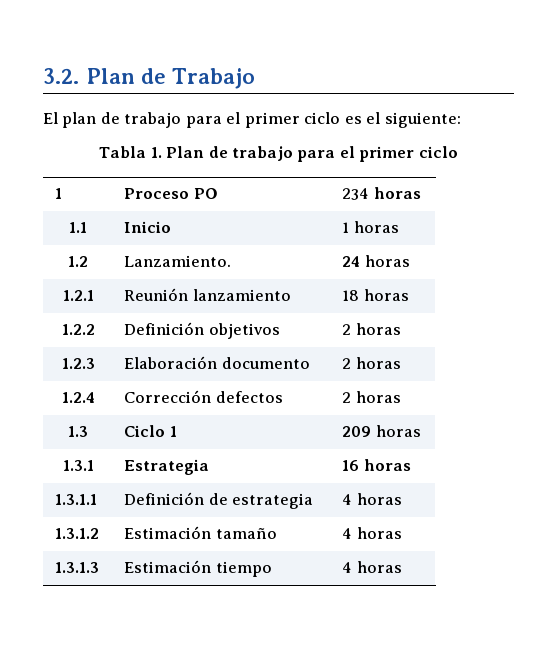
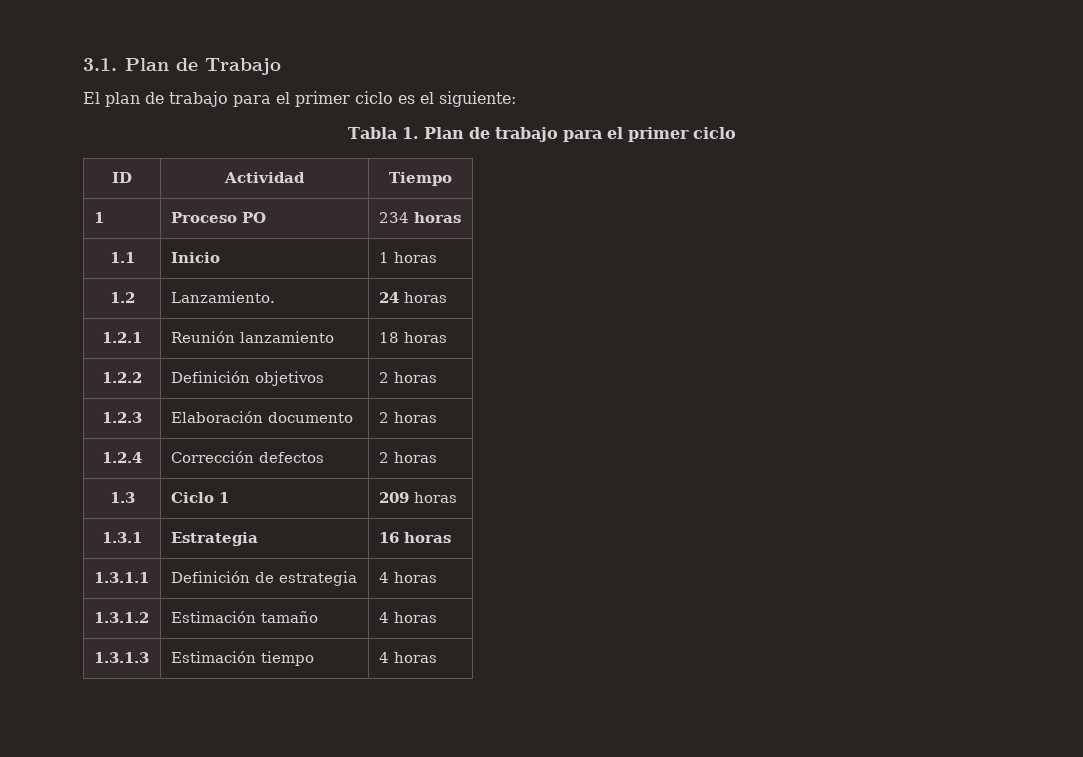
[43,68,79,84] 3.2. -> [83,58,117,71] 3.1.
(458, 152) none -> [112,172,132,183] [224,172,305,183] [389,172,452,186] // ID | Actividad | Tiempo

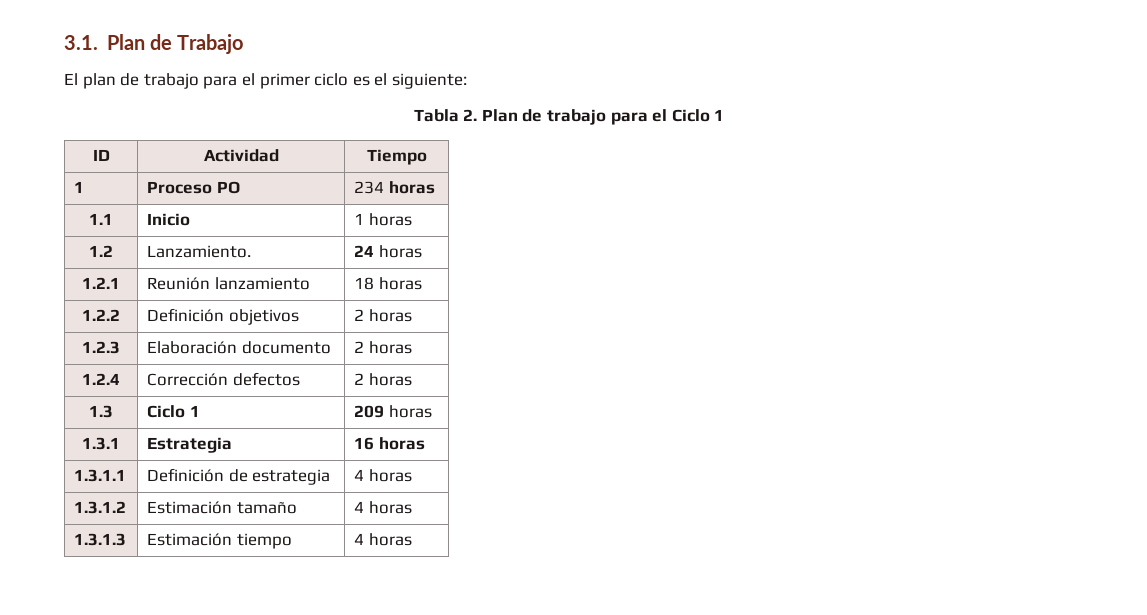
[401,127,419,139] 1. -> [463,109,478,121] 2.
[627,127,736,142] primer ciclo -> [671,109,725,122] Ciclo 1

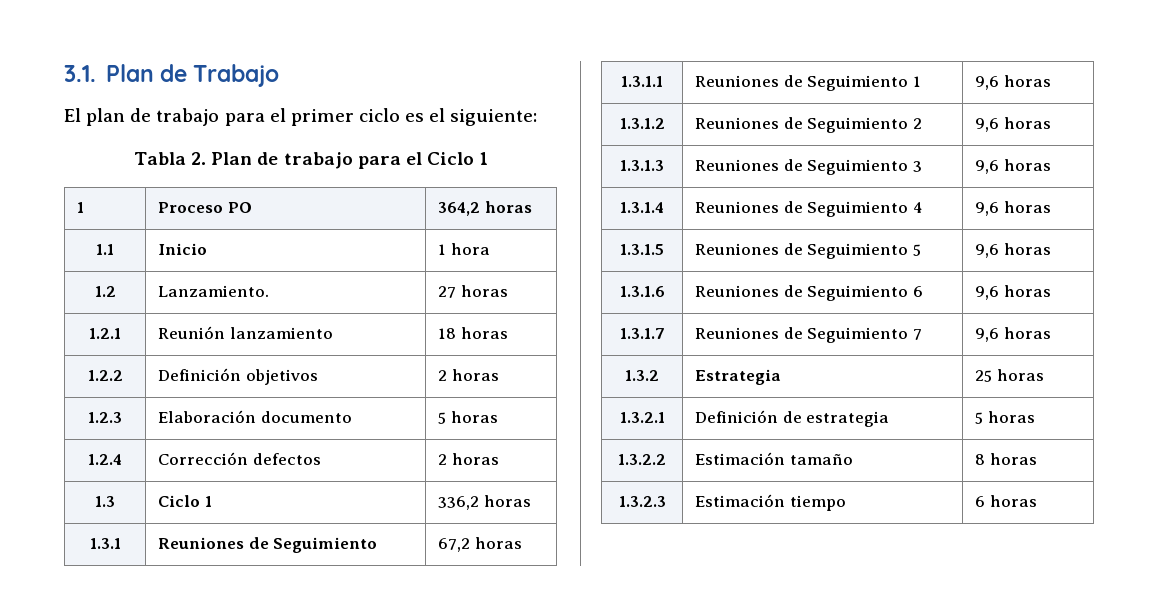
[92,149,110,161] [203,149,279,162] [366,149,427,165] // ID | Actividad | Tiempo -> (489, 158) none
[354,181,385,194] 234 -> [438,202,481,216] 364,2
[368,213,412,226] horas -> [450,243,490,255] hora
[354,245,375,257] 24 -> [438,286,457,298] 27
[354,341,365,353] 2 -> [438,412,447,424] 5
[354,405,385,418] 209 -> [438,496,480,510] 336,2
[147,437,233,453] [354,437,425,450] [74,469,127,482] Estrategia | 16 horas // 1.3.1.1 -> [158,537,378,553] [438,537,522,552] [621,76,663,87] [695,75,921,91] [975,75,1051,90] [619,118,665,129] [695,117,922,133] [975,117,1051,132] [620,160,664,171] [695,159,922,175] [975,159,1051,174] [620,202,664,213] [695,201,923,217] [975,201,1051,216] [620,244,664,255] [695,243,921,259] [975,243,1051,258] [619,286,665,297] [695,285,923,301] [975,285,1051,300] [619,328,665,339] [695,327,922,343] [975,327,1051,342] [625,370,659,381] [695,369,782,385] [975,369,1044,382] [619,412,665,423] Reuniones de Seguimiento | 67,2 horas // 1.3.1.1 | Reuniones de Seguimiento 1 | 9,6 horas // 1.3.1.2 | Reuniones de Seguimiento 2 | 9,6 horas // 1.3.1.3 | Reuniones de Seguimiento 3 | 9,6 horas // 1.3.1.4 | Reuniones de Seguimiento 4 | 9,6 horas // 1.3.1.5 | Reuniones de Seguimiento 5 | 9,6 horas // 1.3.1.6 | Reuniones de Seguimiento 6 | 9,6 horas // 1.3.1.7 | Reuniones de Seguimiento 7 | 9,6 horas // 1.3.2 | Estrategia | 25 horas // 1.3.2.1
[354,469,412,482] [74,501,127,514] 4 horas // 1.3.1.2 -> [975,411,1035,424] [618,454,666,465] 5 horas // 1.3.2.2
[354,501,412,514] [74,533,127,546] 4 horas // 1.3.1.3 -> [975,453,1037,465] [618,496,666,507] 8 horas // 1.3.2.3
[354,533,365,545] 4 -> [975,496,986,507] 6

